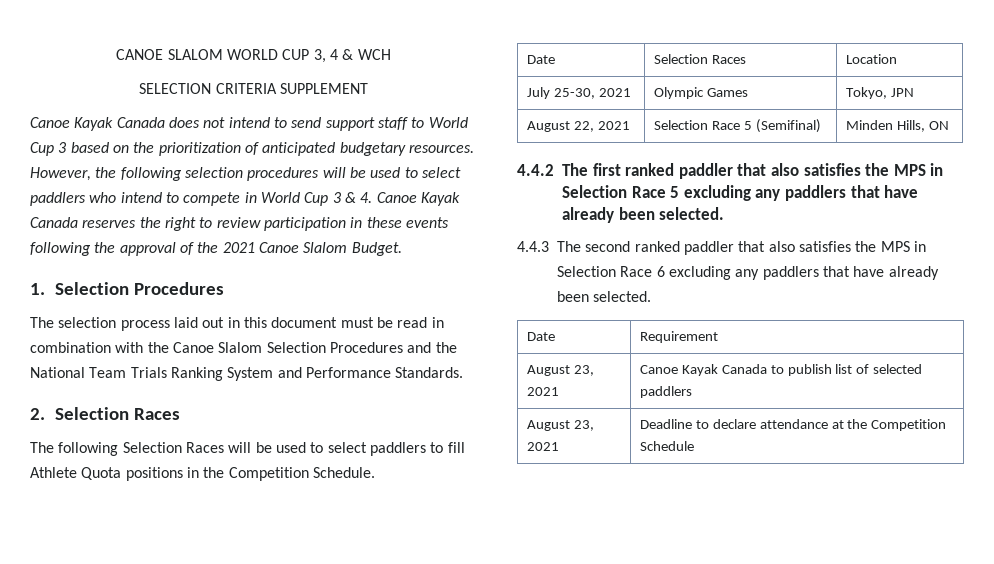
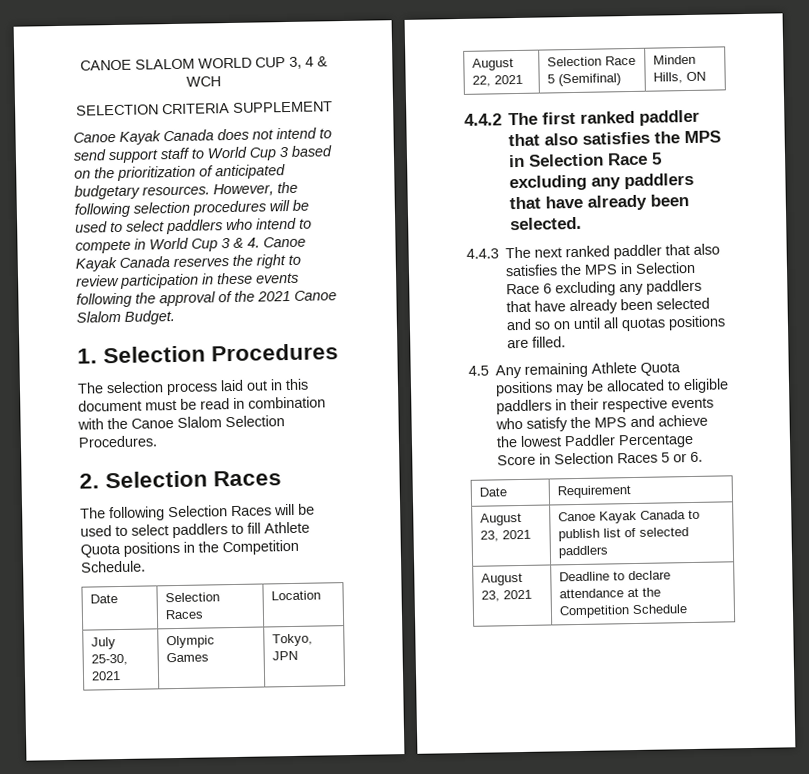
[329,342,457,353] [30,367,464,381] Procedures and the National Team Trials Ranking System and Performance Standards. -> [78,435,157,448] Procedures.
[585,241,631,252] second -> [534,247,563,258] next
[593,291,652,302] selected. -> [656,297,711,310] [506,315,727,332] [507,336,567,349] [468,361,682,379] [495,378,730,397] [496,397,715,415] [495,414,709,432] [496,433,695,449] [497,451,704,466] selected and so on until all quotas positions are filled. // 4.5 Any remaining Athlete Quota positions may be allocated to eligible paddlers in their respective events who satisfy the MPS and achieve the lowest Paddler Percentage Score in Selection Races 5 or 6.

